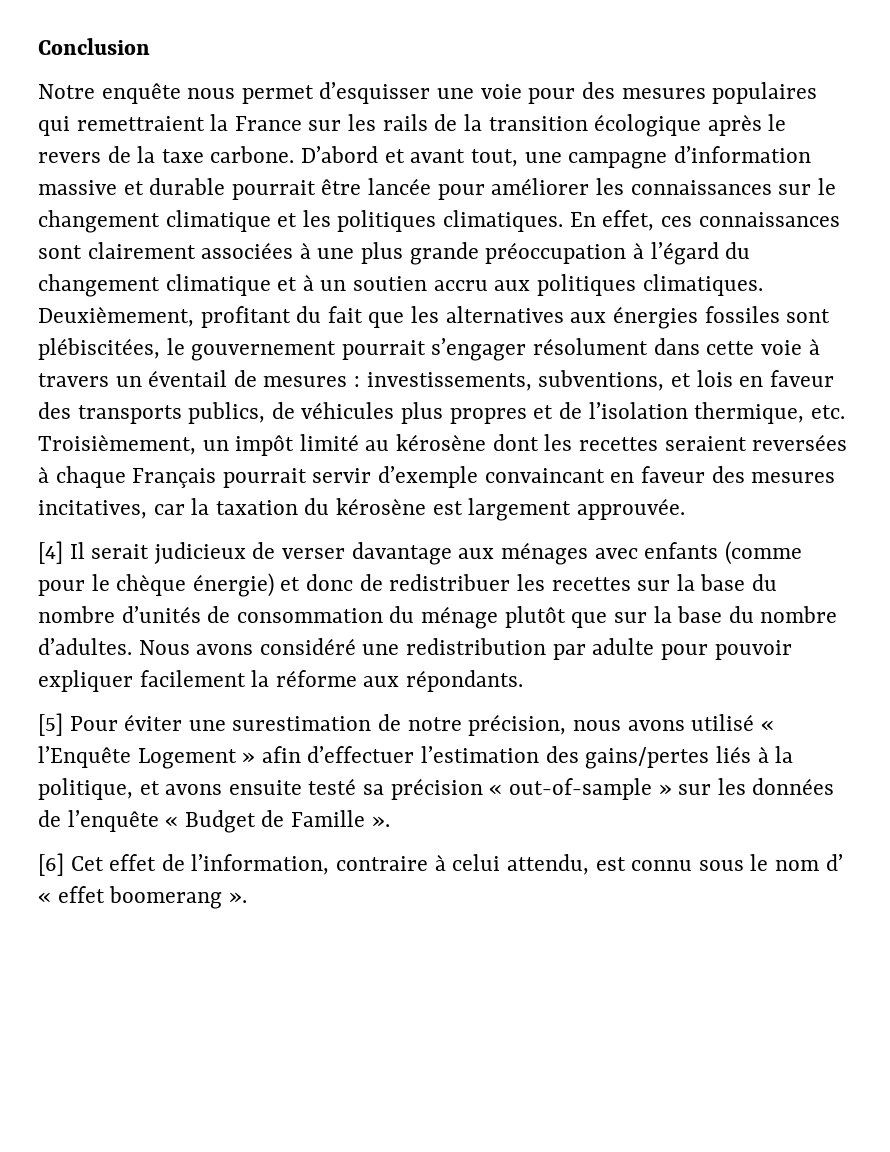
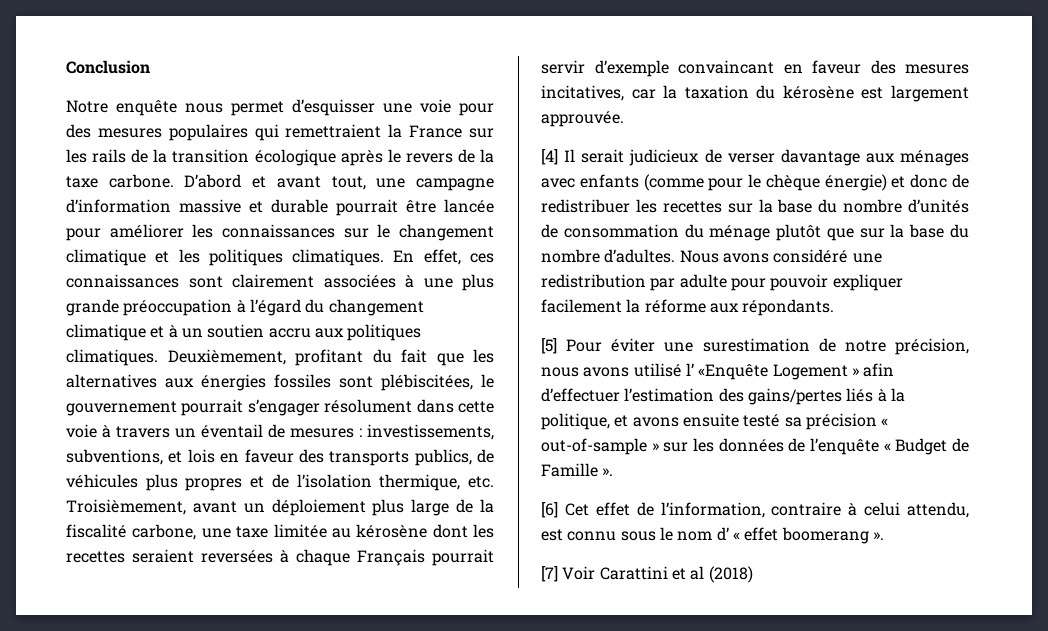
[202,434,359,456] un impôt limité -> [192,499,494,516] [66,524,327,540] avant un déploiement plus large de la fiscalité carbone, une taxe limitée
[760,720,774,731] [38,746,131,768] « l’Enquête -> [685,363,769,380] l’ «Enquête
(247, 897) none -> [541,566,753,583] // [7] Voir Carattini et al (2018)

